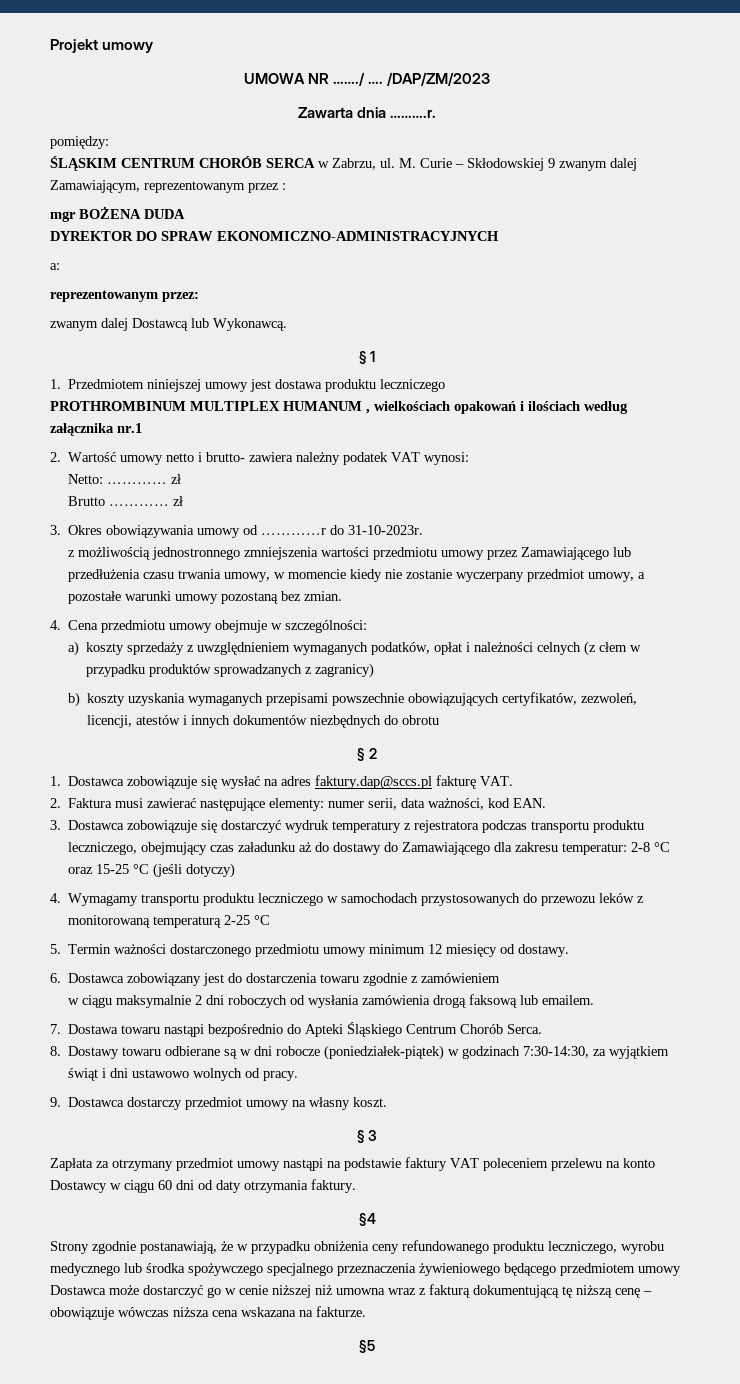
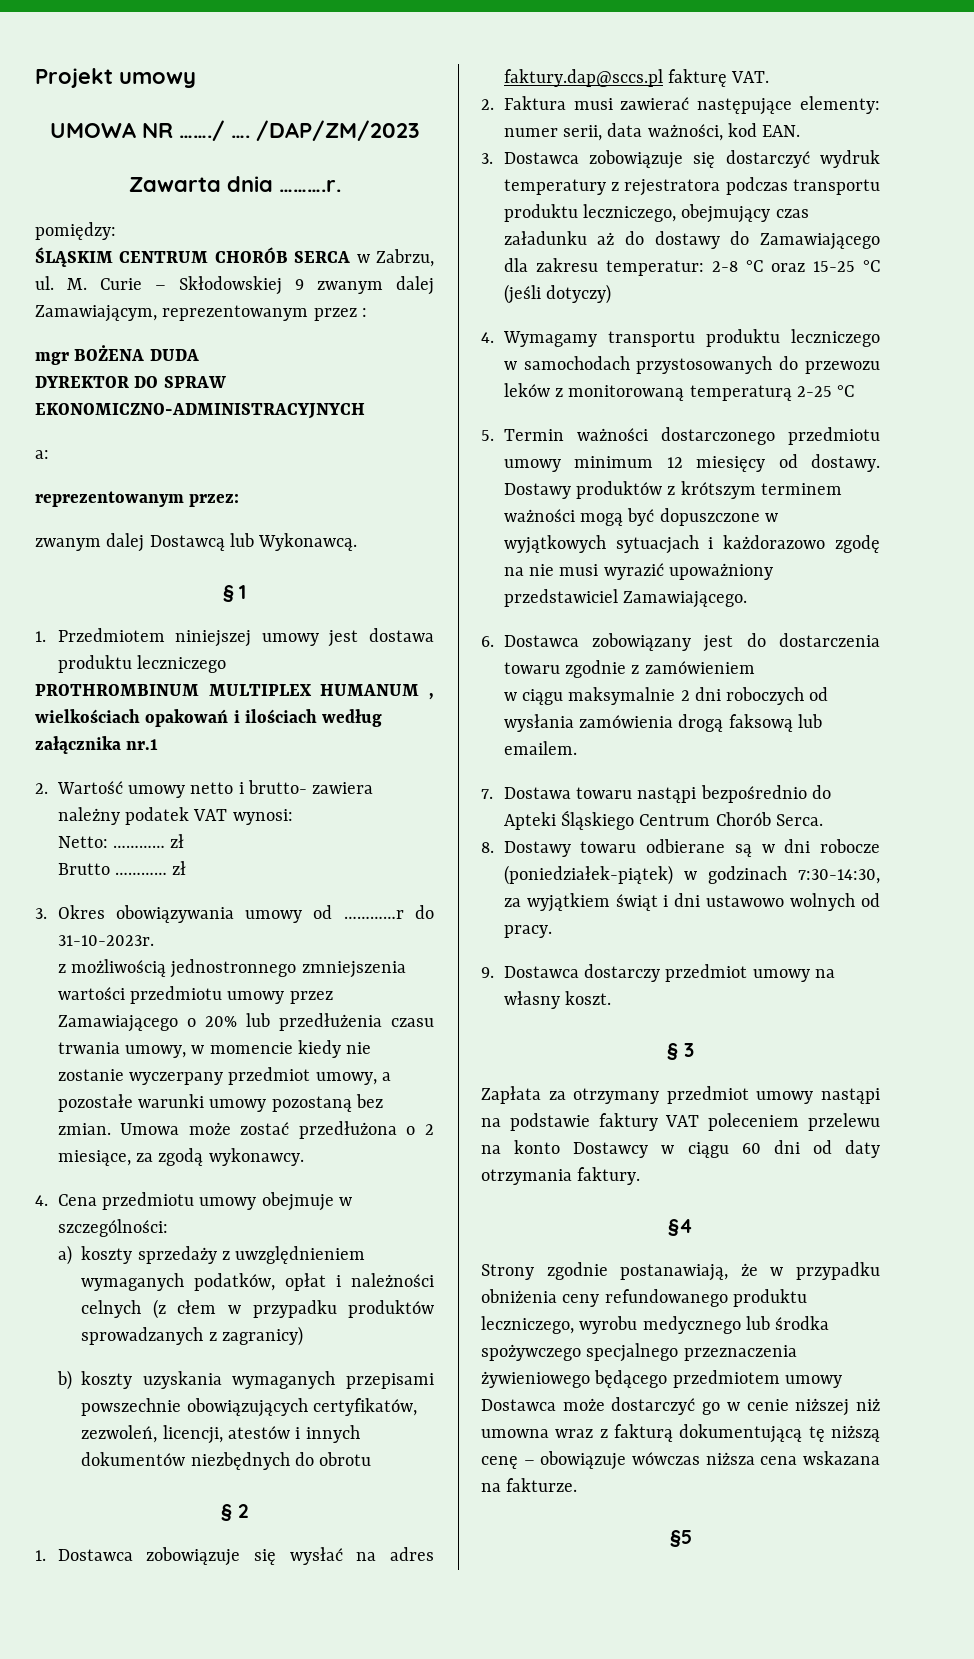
(609, 553) none -> [186,1016,237,1027] o 20%
(342, 596) none -> [120,1121,435,1139] [57,1148,304,1166] Umowa może zostać przedłużona o 2 miesiące, za zgodą wykonawcy.
(570, 950) none -> [503,481,842,499] [503,508,778,526] [503,535,880,554] [503,563,773,580] [503,589,748,608] Dostawy produktów z krótszym terminem ważności mogą być dopuszczone w wyjątkowych sytuacjach i każdorazowo zgodę na nie musi wyrazić upoważniony przedstawiciel Zamawiającego.

